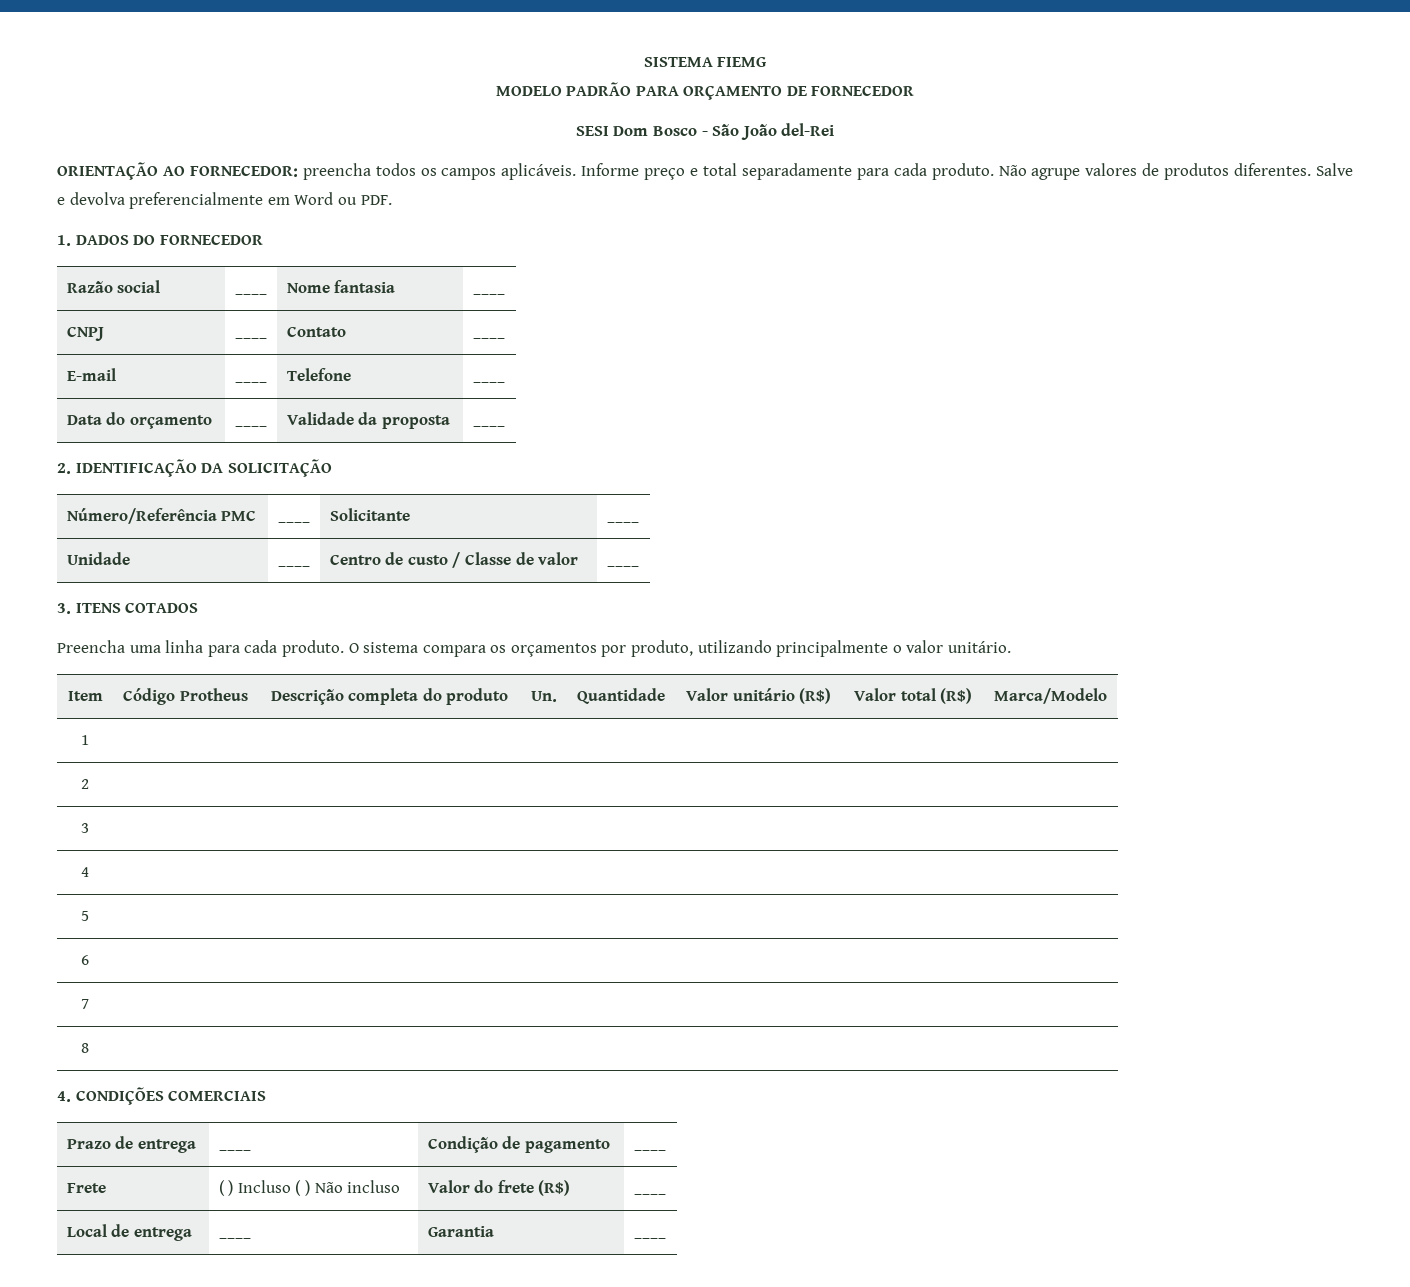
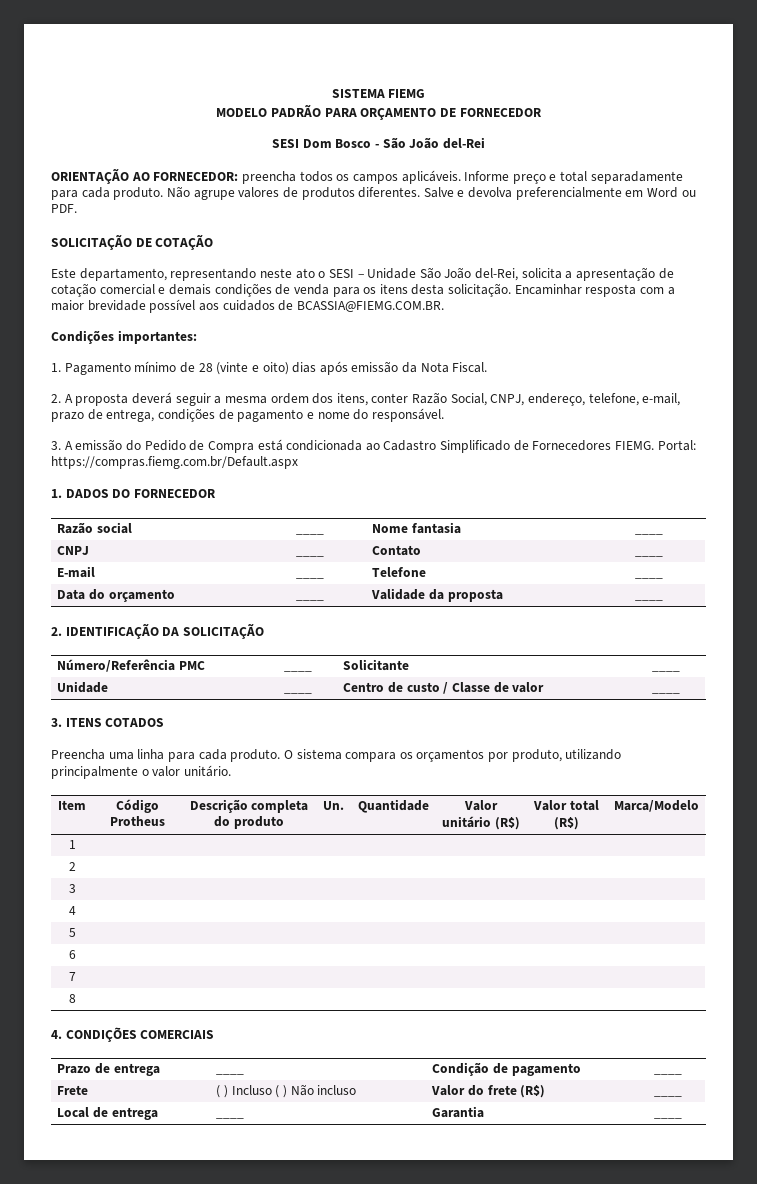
(392, 200) none -> [51,234,214,250] [51,267,674,281] [51,283,675,297] [51,299,444,313] [51,330,197,344] [51,361,488,375] [51,392,681,406] [51,408,444,422] [51,439,696,453] [51,456,298,469] // SOLICITAÇÃO DE COTAÇÃO // Este departamento, representando neste ato o SESI – Unidade São João del-Rei, solicita a apresentação de cotação comercial e demais condições de venda para os itens desta solicitação. Encaminhar resposta com a maior brevidade possível aos cuidados de BCASSIA@FIEMG.COM.BR. // Condições importantes: // 1. Pagamento mínimo de 28 (vinte e oito) dias após emissão da Nota Fiscal. // 2. A proposta deverá seguir a mesma ordem dos itens, conter Razão Social, CNPJ, endereço, telefone, e-mail, prazo de entrega, condições de pagamento e nome do responsável. // 3. A emissão do Pedido de Compra está condicionada ao Cadastro Simplificado de Fornecedores FIEMG. Portal: https://compras.fiemg.com.br/Default.aspx

